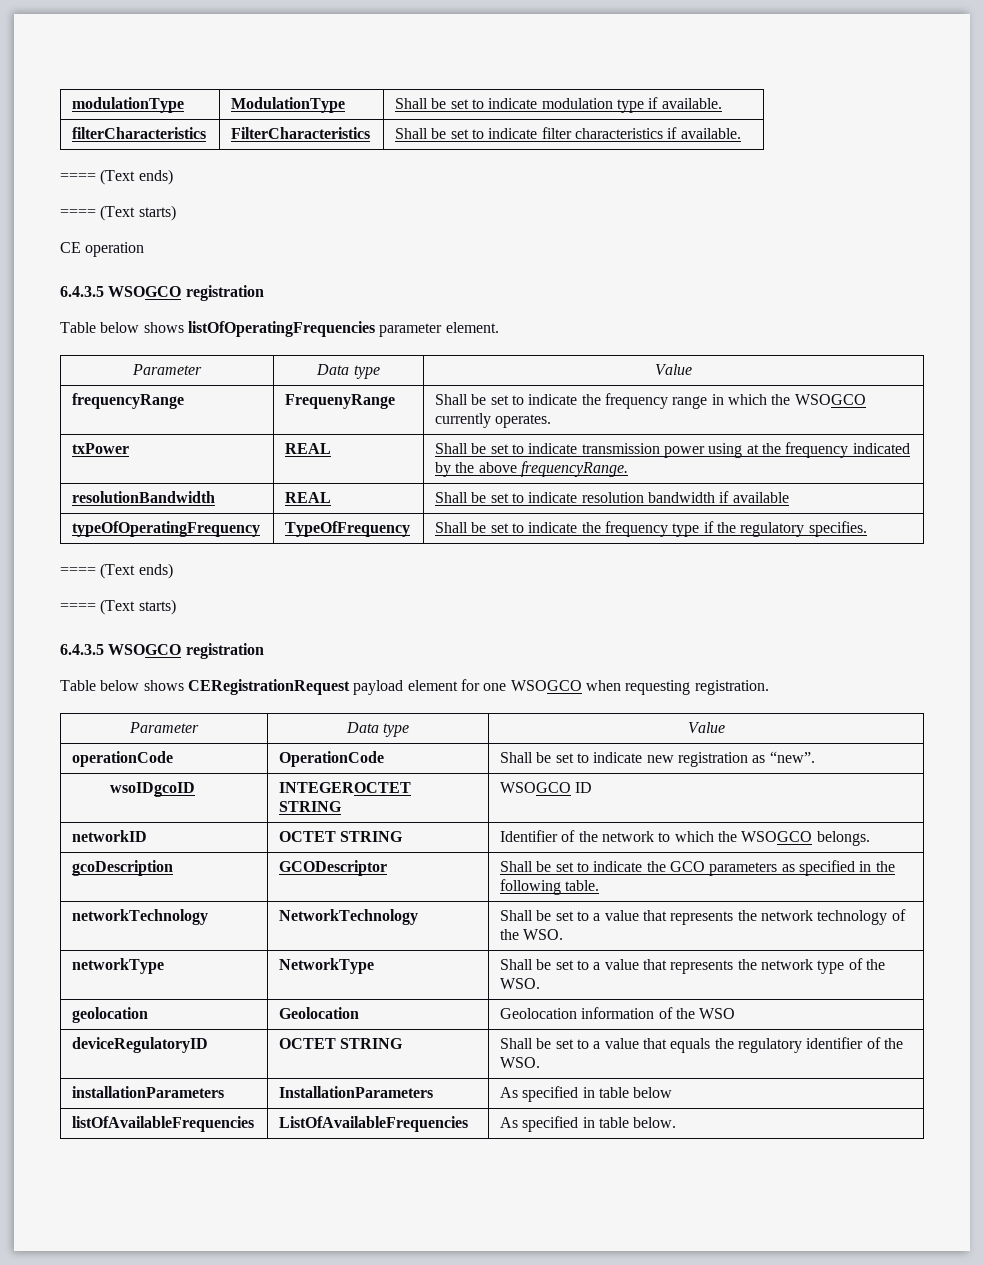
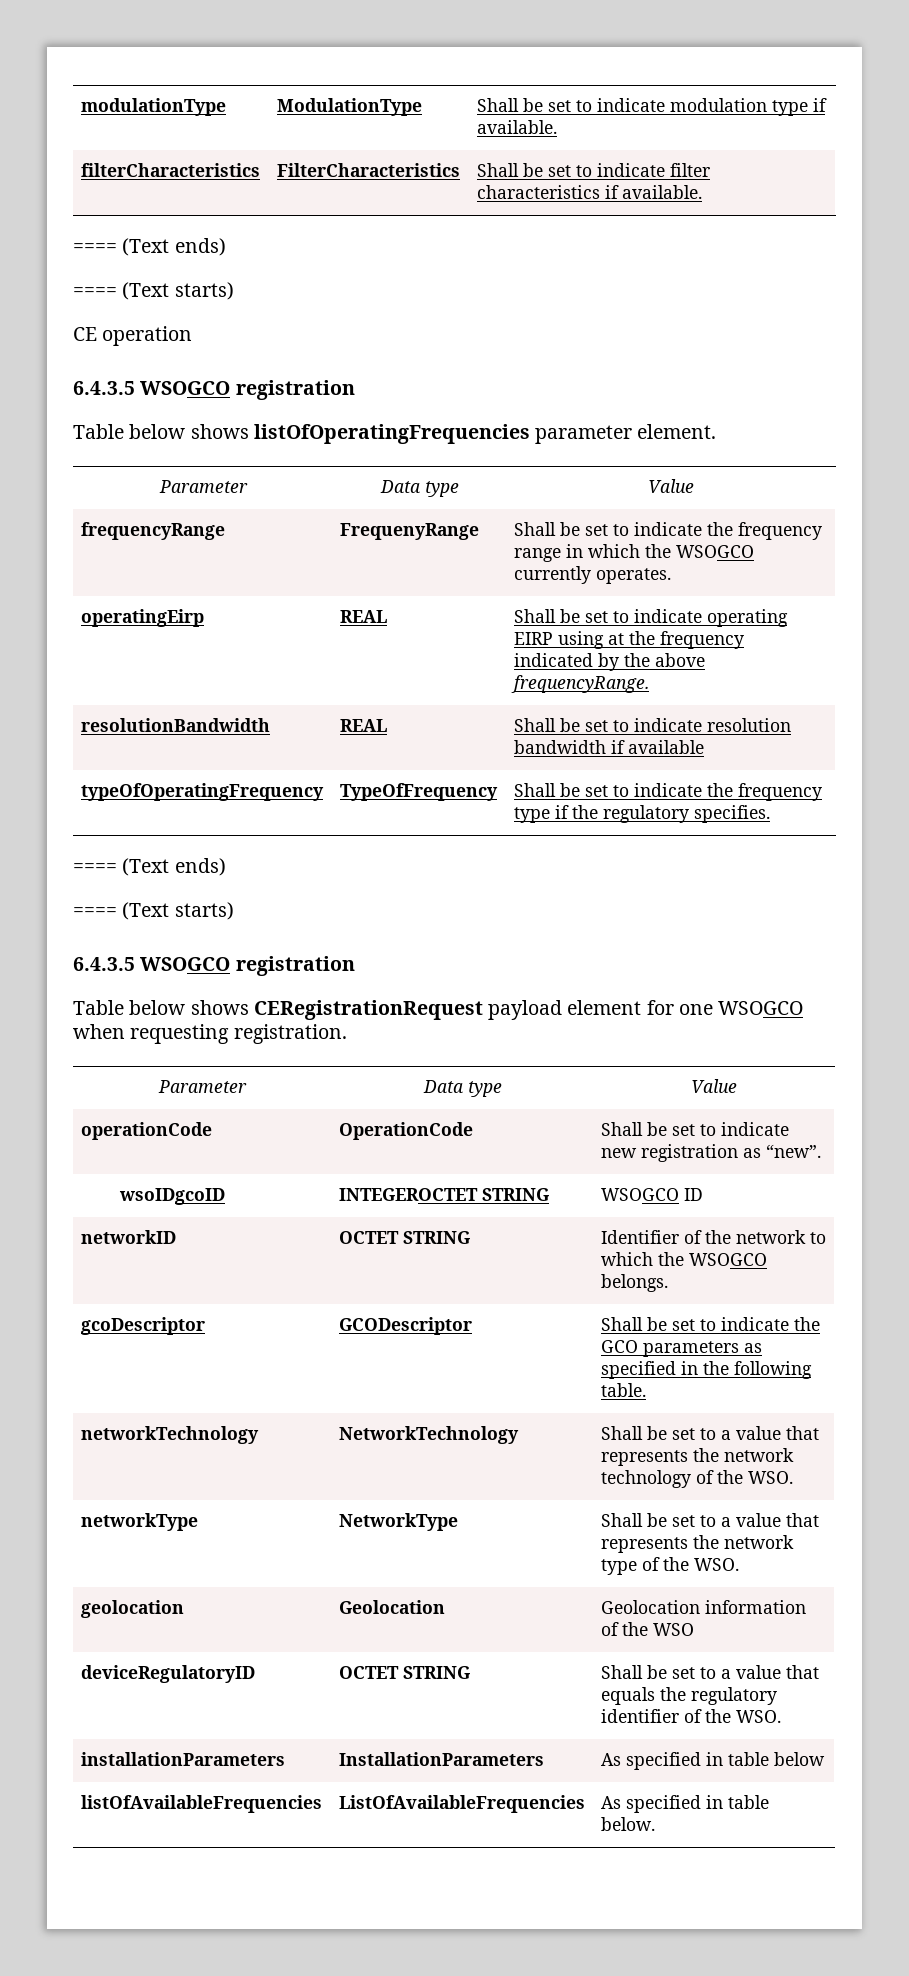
[72,443,130,454] [285,443,332,454] [435,443,705,458] txPower | REAL | Shall be set to indicate transmission power -> [81,609,205,627] [340,610,388,623] [514,609,789,627] [514,632,554,645] operatingEirp | REAL | Shall be set to indicate operating EIRP
[72,860,174,876] gcoDescription -> [81,1317,206,1335] gcoDescriptor

